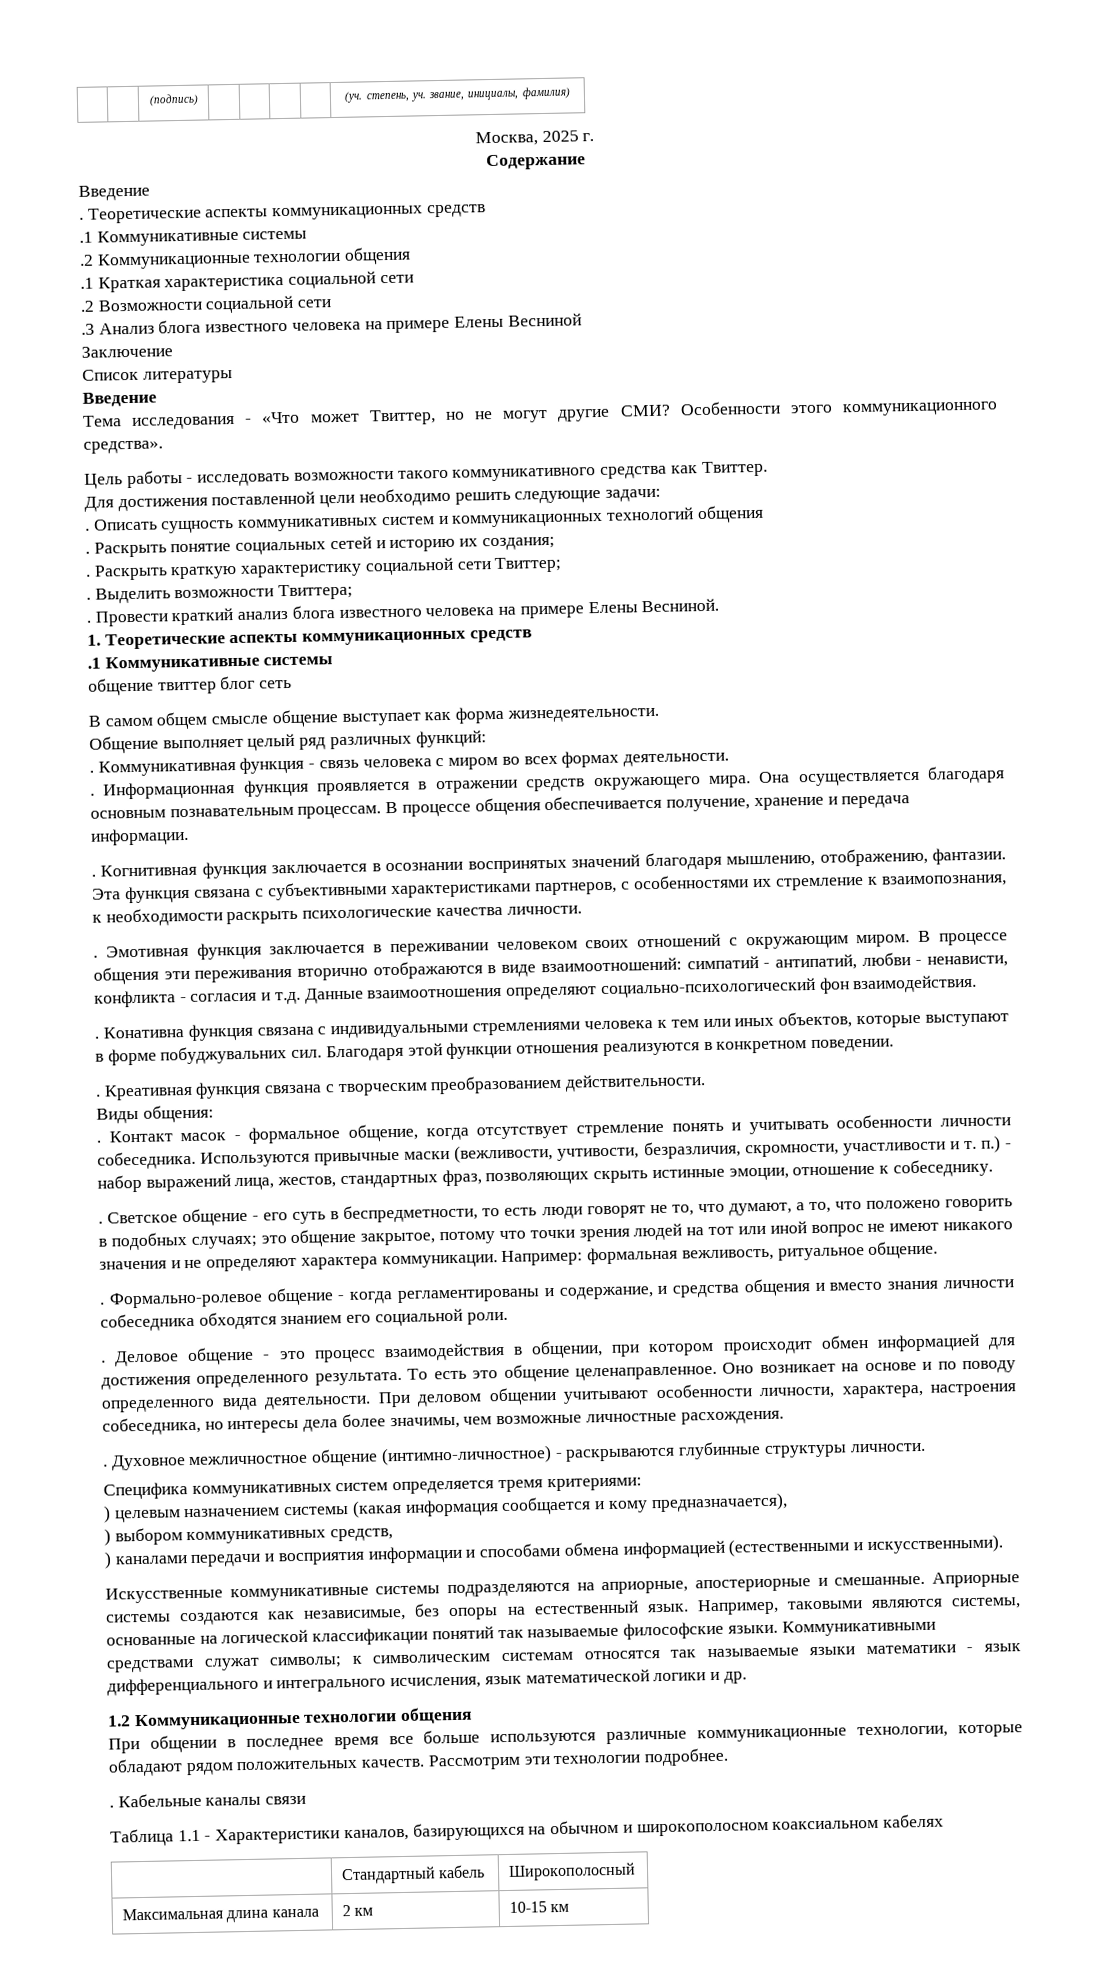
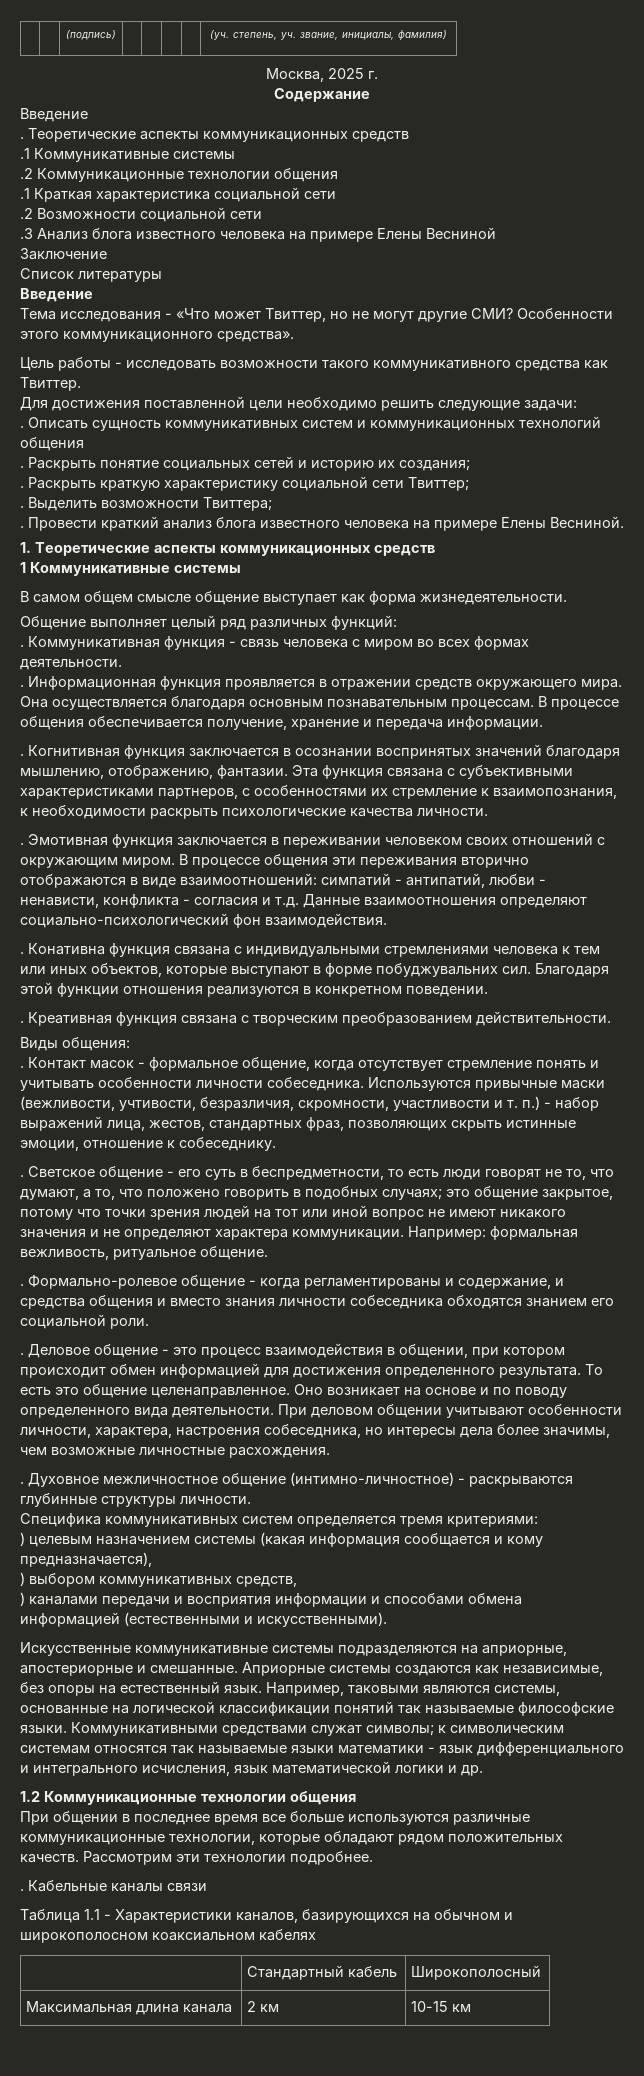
[87,654,334,673] [88,675,293,696] .1 Коммуникативные системы // общение твиттер блог сеть -> [20,562,241,576] 1 Коммуникативные системы

